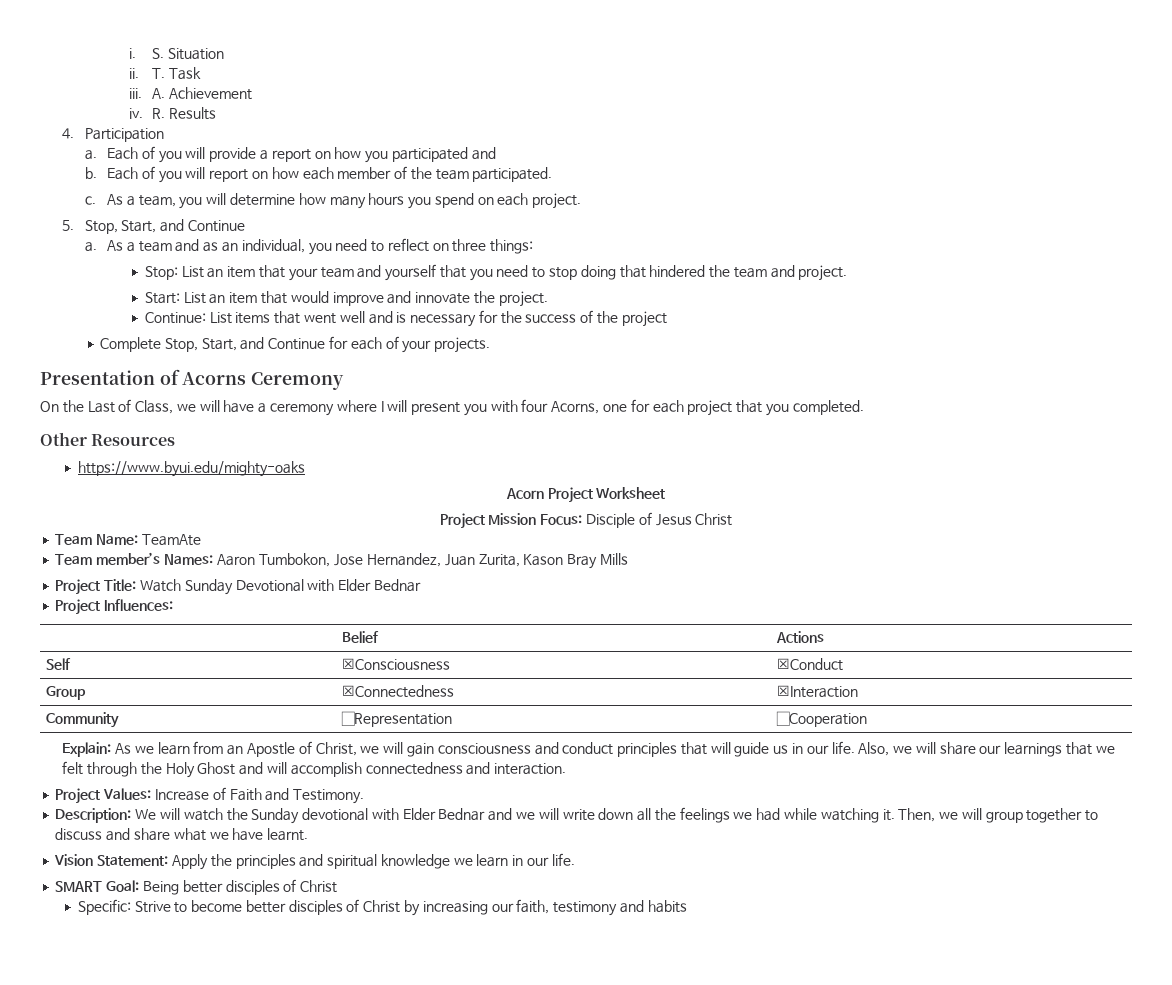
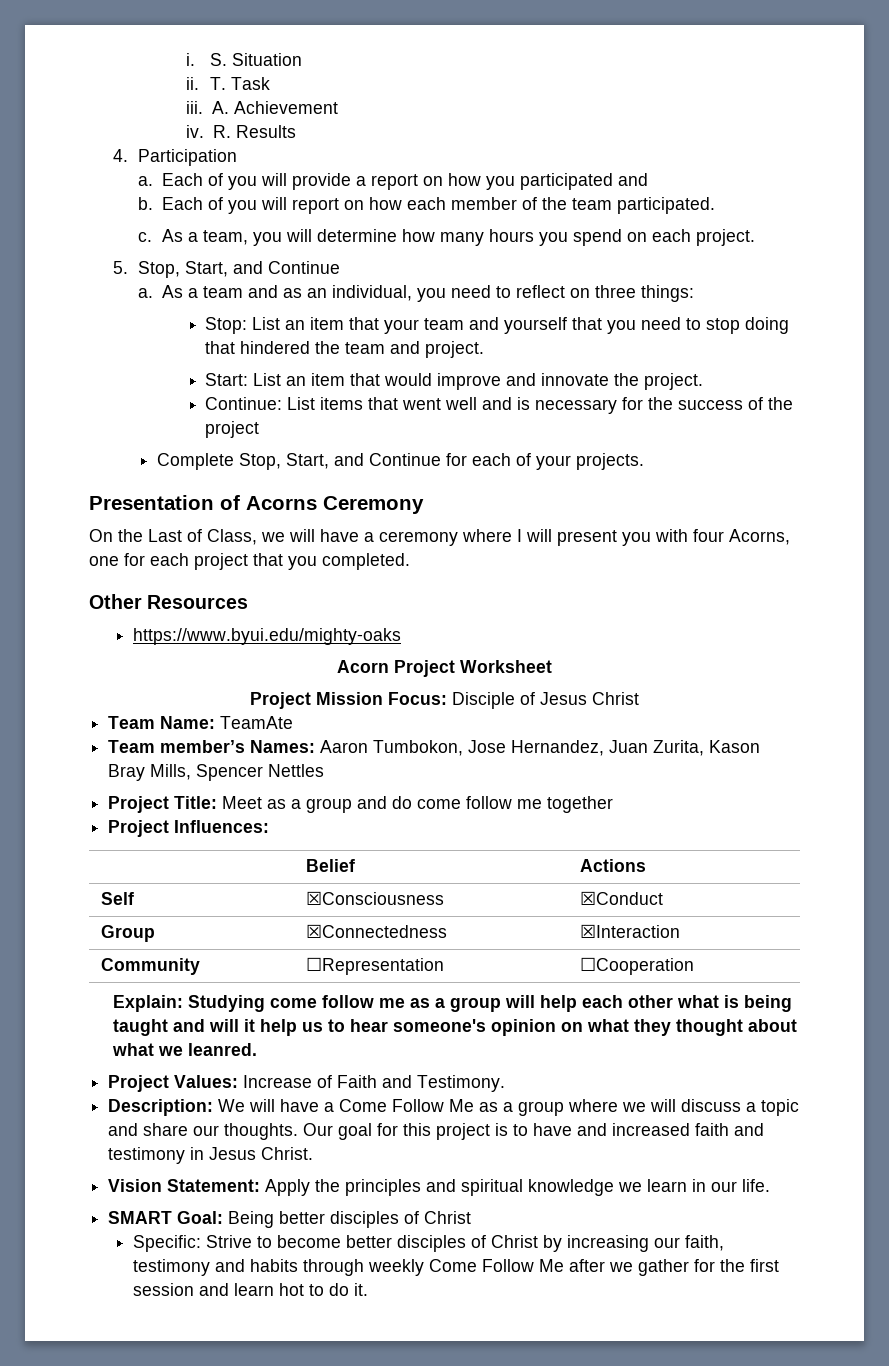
[599,553,628,565] Mills -> [150,764,325,781] Mills, Spencer Nettles
[139,579,421,595] Watch Sunday Devotional with Elder Bednar -> [222,796,614,813] Meet as a group and do come follow me together
[115,741,1115,757] [62,761,567,778] As we learn from an Apostle of Christ, we will gain consciousness and conduct principles that will guide us in our life. Also, we will share our learnings that we felt through the Holy Ghost and will accomplish connectedness and interaction. -> [188,995,793,1012] [113,1019,798,1036] [112,1043,258,1056] Studying come follow me as a group will help each other what is being taught and will it help us to hear someone's opinion on what they thought about what we leanred.
[183,807,1099,824] [55,828,309,841] watch the Sunday devotional with Elder Bednar and we will write down all the feelings we had while watching it. Then, we will group together to discuss and share what we have learnt. -> [280,1099,800,1116] [108,1123,765,1140] [108,1147,314,1164] have a Come Follow Me as a group where we will discuss a topic and share our thoughts. Our goal for this project is to have and increased faith and testimony in Jesus Christ.
(687, 906) none -> [302,1259,779,1276] [132,1283,368,1296] through weekly Come Follow Me after we gather for the first session and learn hot to do it.

